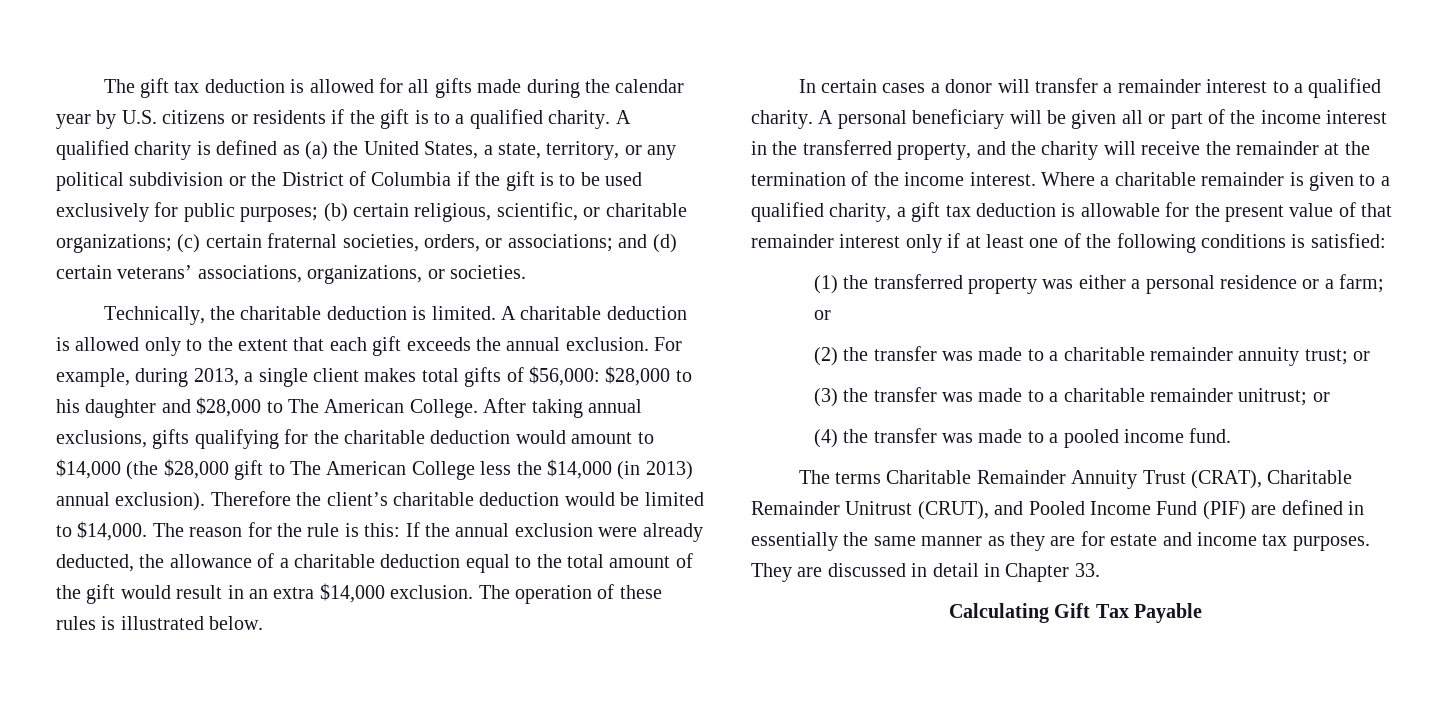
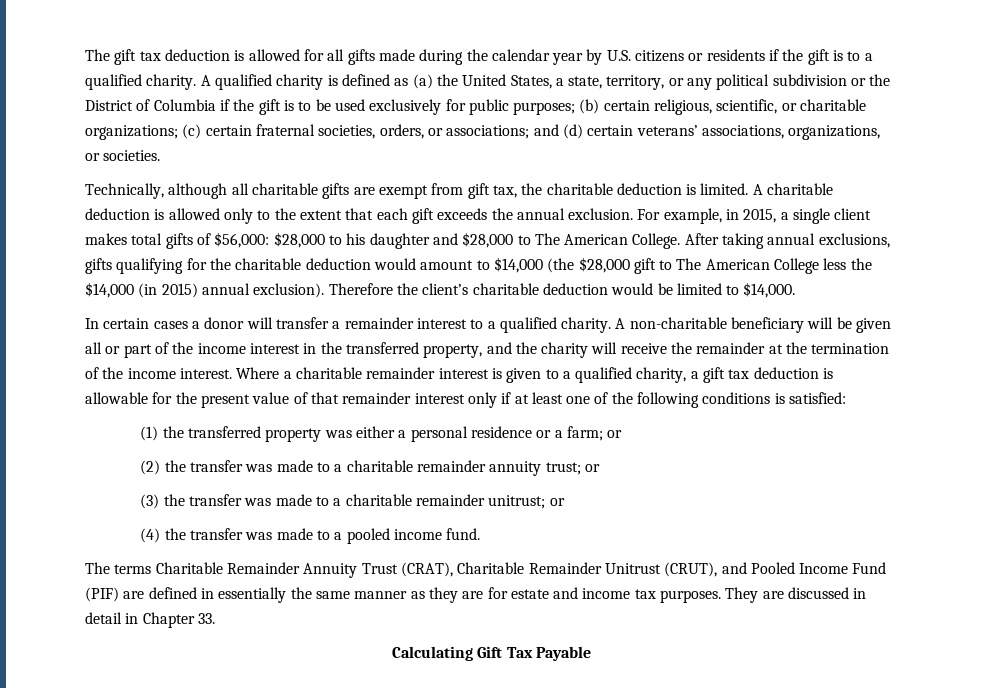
(205, 315) none -> [168,183,517,199] although all charitable gifts are exempt from gift tax,
[135,368,239,387] during 2013, -> [726,208,777,223] in 2015,
[645,461,693,480] 2013) -> [161,283,198,298] 2015)
[152,522,703,542] [56,553,693,573] [56,583,662,604] [56,616,264,630] The reason for the rule is this: If the annual exclusion were already deducted, the allowance of a charitable deduction equal to the total amount of the gift would result in an extra $14,000 exclusion. The operation of these rules is illustrated below. -> (796, 290) none
[837,110,907,129] personal -> [629,317,727,329] non-charitable
(1285, 179) none -> [438,368,489,379] interest

